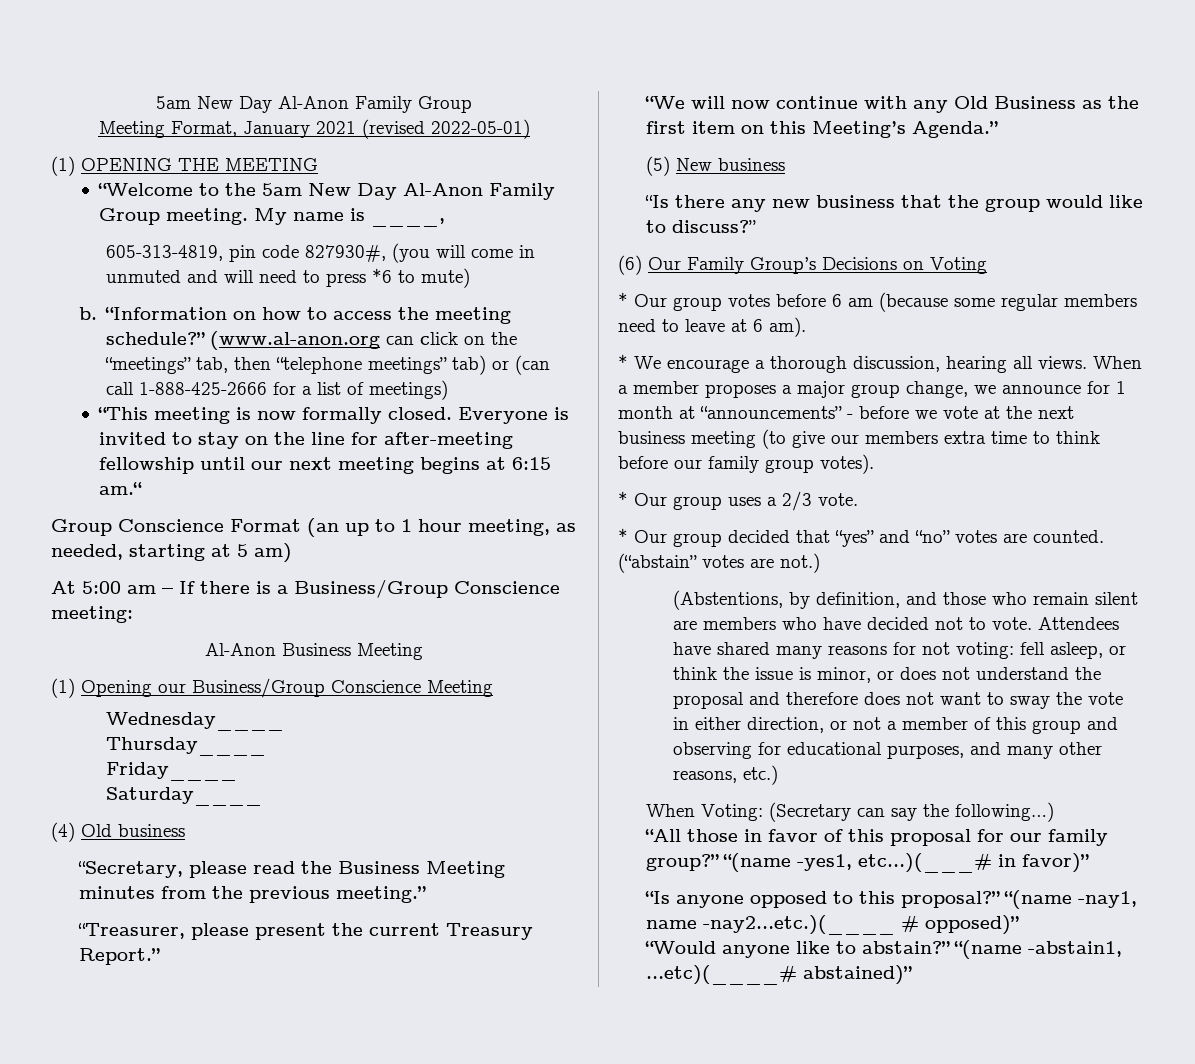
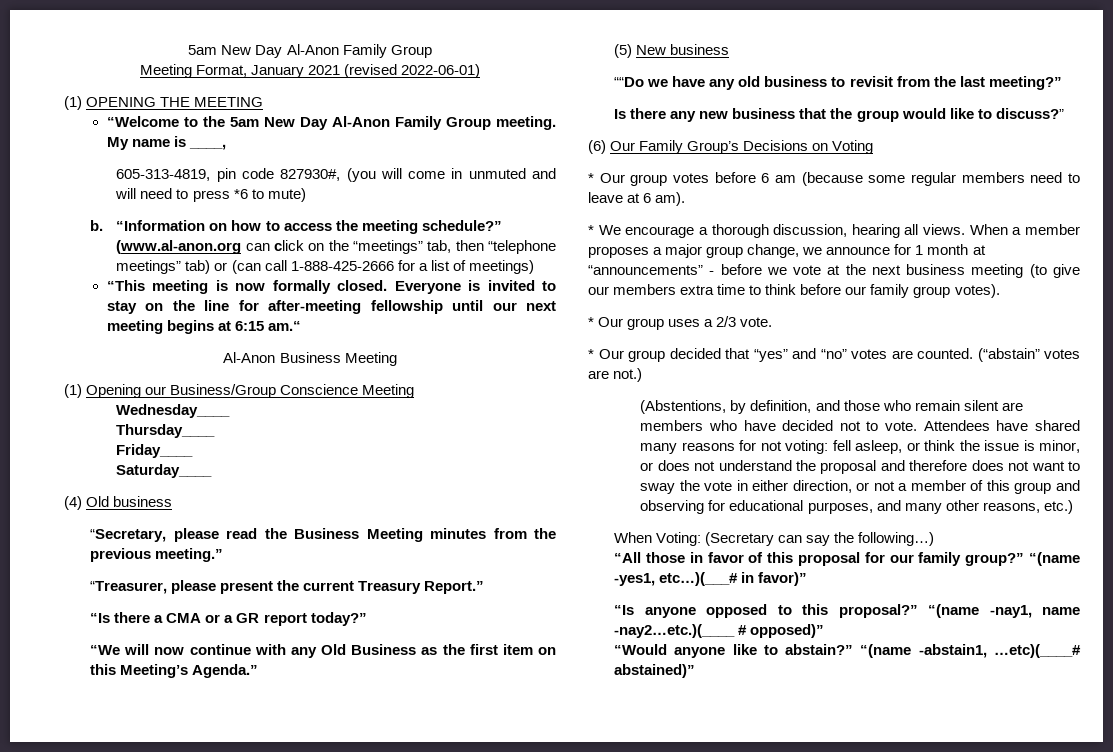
[430,119,530,139] 2022-05-01) -> [401,64,481,78] 2022-06-01)
[51,518,576,537] [51,543,292,563] [51,579,560,598] [51,606,133,623] // Group Conscience Format (an up to 1 hour meeting, as needed, starting at 5 am) // At 5:00 am – If there is a Business/Group Conscience meeting: -> (301, 326) none
(160, 956) none -> [90,612,367,626] // “Is there a CMA or a GR report today?”
[644,195,669,208] “Is -> [614,76,1062,90] [614,109,627,119] ““Do we have any old business to revisit from the last meeting?” // Is

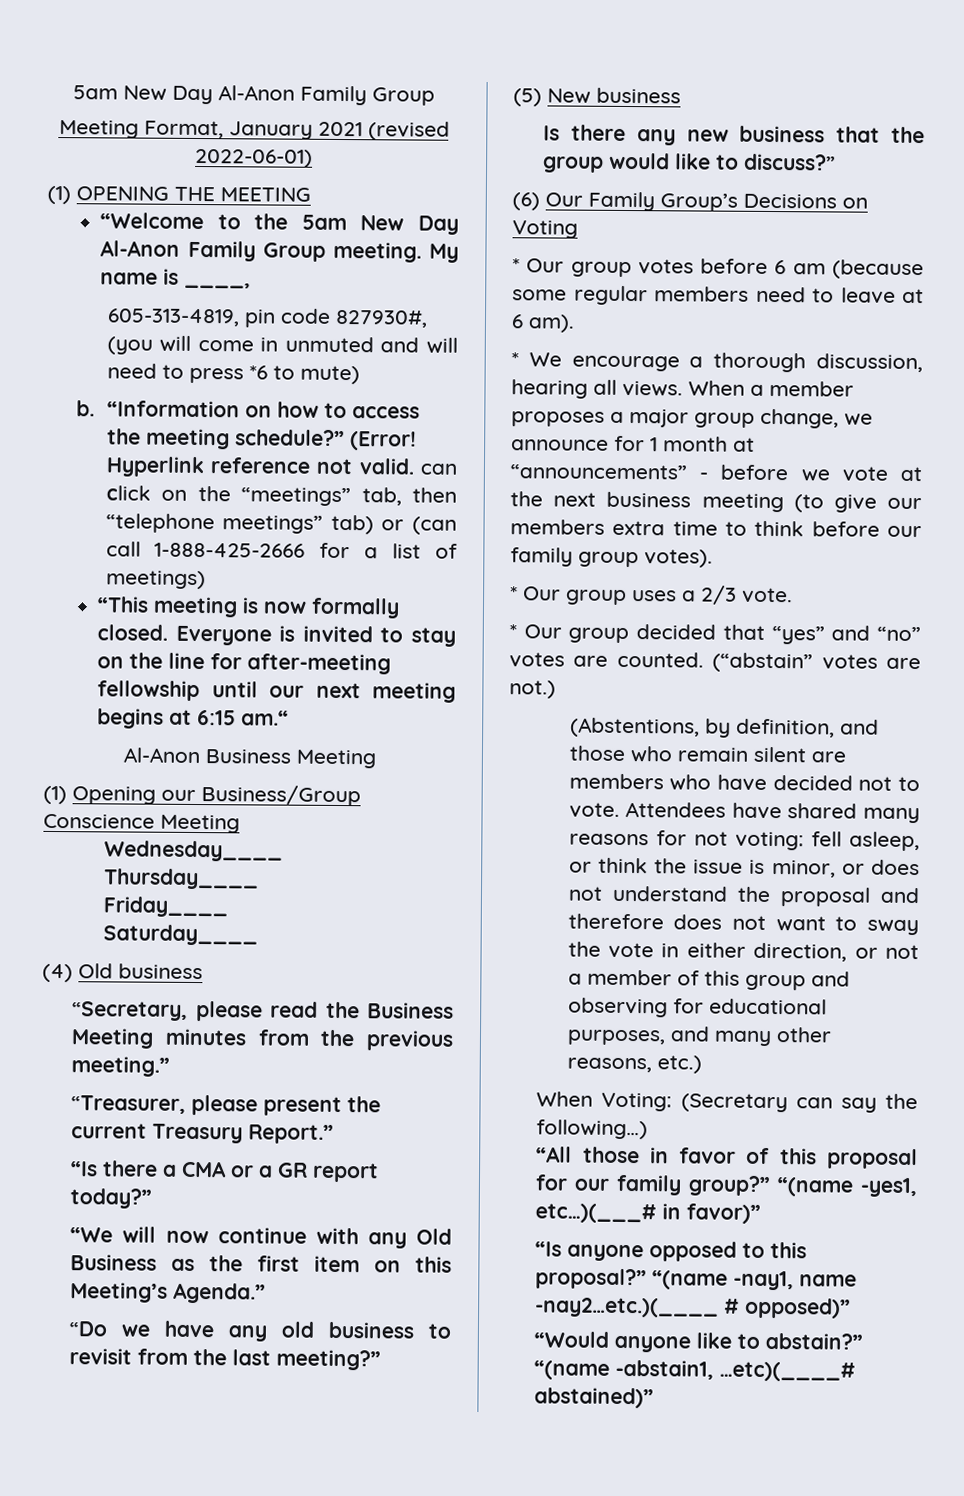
[116,240,242,254] (www.al-anon.org -> [349,431,417,451] [105,456,415,478] (Error! Hyperlink reference not valid.
[614,44,730,58] [614,77,645,87] (5) New business // ““Do -> [69,1321,108,1337] “Do
(1062, 83) none -> [513,87,681,107] // (5) New business

